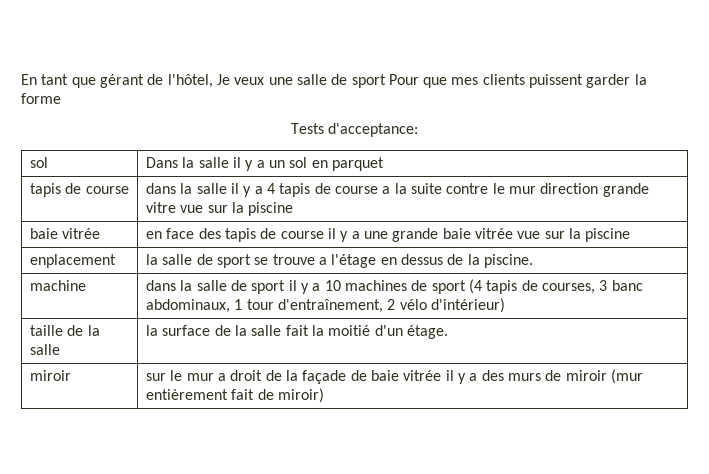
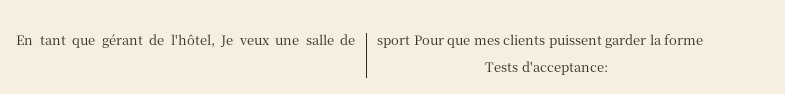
[30,157,49,168] [146,157,385,171] [30,183,129,197] [146,183,649,197] [146,202,294,216] [30,228,101,239] [146,228,631,242] [30,254,117,268] [146,254,533,268] [30,280,87,291] [146,279,643,294] [146,298,506,313] [30,325,100,336] [30,344,61,355] [146,325,449,339] [30,370,72,381] [146,369,643,384] [146,388,325,403] // sol | Dans la salle il y a un sol en parquet // tapis de course | dans la salle il y a 4 tapis de course a la suite contre le mur direction grande vitre vue sur la piscine // baie vitrée | en face des tapis de course il y a une grande baie vitrée vue sur la piscine // enplacement | la salle de sport se trouve a l'étage en dessus de la piscine. // machine | dans la salle de sport il y a 10 machines de sport (4 tapis de courses, 3 banc abdominaux, 1 tour d'entraînement, 2 vélo d'intérieur) // taille de la salle | la surface de la salle fait la moitié d'un étage. // miroir | sur le mur a droit de la façade de baie vitrée il y a des murs de miroir (mur entièrement fait de miroir) -> (608, 68) none

